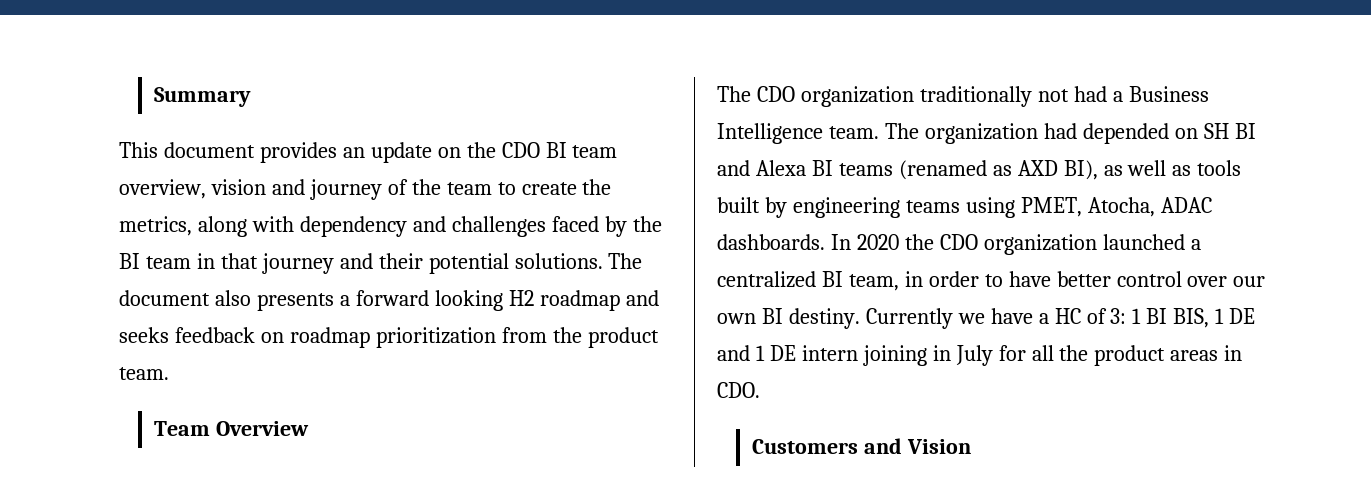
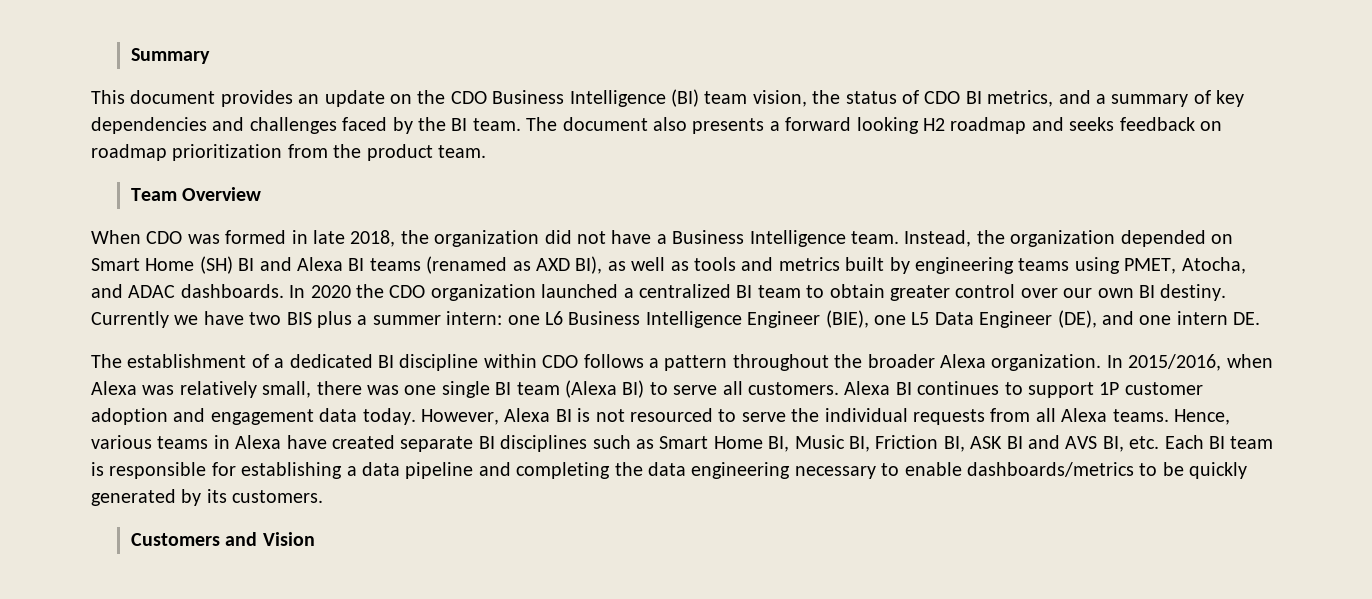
[545,142,618,158] [119,179,612,200] [119,216,407,237] BI team overview, vision and journey of the team to create the metrics, along with dependency -> [492,89,1245,107] [91,117,207,134] Business Intelligence (BI) team vision, the status of CDO BI metrics, and a summary of key dependencies
[145,253,603,274] team in that journey and their potential solutions. -> [472,118,521,131] team.
[717,86,1209,107] [717,123,1229,144] The CDO organization traditionally not had a Business Intelligence team. The organization had depended on SH -> [91,230,1233,247] [91,256,233,274] When CDO was formed in late 2018, the organization did not have a Business Intelligence team. Instead, the organization depended on Smart Home (SH)
(1242, 168) none -> [741,257,840,271] and metrics
(1155, 207) none -> [91,284,123,298] and
[848,271,1111,291] team, in order to have better -> [757,284,950,301] team to obtain greater
[1038,308,1256,328] [717,345,1243,366] [717,382,760,398] a HC of 3: 1 BI BIS, 1 DE and 1 DE intern joining in July for all the product areas in CDO. -> [249,310,1261,328] [91,354,1273,371] [91,380,1203,398] [91,408,1230,425] [91,435,1274,452] [91,462,1248,479] [91,489,324,506] two BIS plus a summer intern: one L6 Business Intelligence Engineer (BIE), one L5 Data Engineer (DE), and one intern DE. // The establishment of a dedicated BI discipline within CDO follows a pattern throughout the broader Alexa organization. In 2015/2016, when Alexa was relatively small, there was one single BI team (Alexa BI) to serve all customers. Alexa BI continues to support 1P customer adoption and engagement data today. However, Alexa BI is not resourced to serve the individual requests from all Alexa teams. Hence, various teams in Alexa have created separate BI disciplines such as Smart Home BI, Music BI, Friction BI, ASK BI and AVS BI, etc. Each BI team is responsible for establishing a data pipeline and completing the data engineering necessary to enable dashboards/metrics to be quickly generated by its customers.

